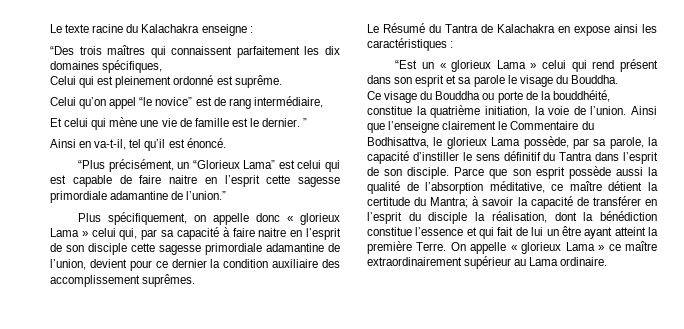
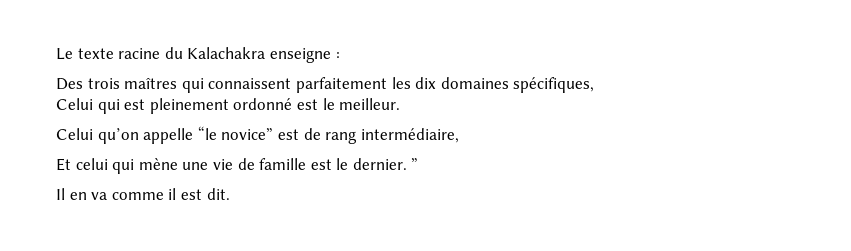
[50,46,74,55] “Des -> [56,78,83,90] Des
[234,75,282,88] suprême. -> [322,98,401,110] le meilleur.
[109,97,137,109] appel -> [143,128,194,144] appelle
[50,138,226,151] [78,159,340,172] [50,175,340,187] [50,191,227,203] [78,212,340,225] [50,227,341,240] [50,243,340,255] [50,259,340,271] [50,274,196,287] [367,23,657,36] [367,38,454,51] [395,59,658,72] [367,75,618,87] [367,90,610,103] [367,105,657,118] [367,121,594,133] [367,136,658,149] [367,151,658,164] [367,166,658,179] [367,181,658,194] [367,196,657,209] [367,211,657,224] [367,226,658,239] [367,241,657,254] [367,256,608,269] Ainsi en va-t-il, tel qu’il est énoncé. // “Plus précisément, un “Glorieux Lama” est celui qui est capable de faire naitre en l’esprit cette sagesse primordiale adamantine de l’union.” // Plus spécifiquement, on appelle donc « glorieux Lama » celui qui, par sa capacité à faire naitre en l’esprit de son disciple cette sagesse primordiale adamantine de l’union, devient pour ce dernier la condition auxiliaire des accomplissement suprêmes. // Le Résumé du Tantra de Kalachakra en expose ainsi les caractéristiques : // “Est un « glorieux Lama » celui qui rend présent dans son esprit et sa parole le visage du Bouddha. // Ce visage du Bouddha ou porte de la bouddhéité, constitue la quatrième initiation, la voie de l’union. Ainsi que l’enseigne clairement le Commentaire du Bodhisattva, le glorieux Lama possède, par sa parole, la capacité d’instiller le sens définitif du Tantra dans l’esprit de son disciple. Parce que son esprit possède aussi la qualité de l’absorption méditative, ce maître détient la certitude du Mantra; à savoir la capacité de transférer en l’esprit du disciple la réalisation, dont la bénédiction constitue l’essence et qui fait de lui un être ayant atteint la première Terre. On appelle « glorieux Lama » ce maître extraordinairement supérieur au Lama ordinaire. -> [56,188,230,200] Il en va comme il est dit.

